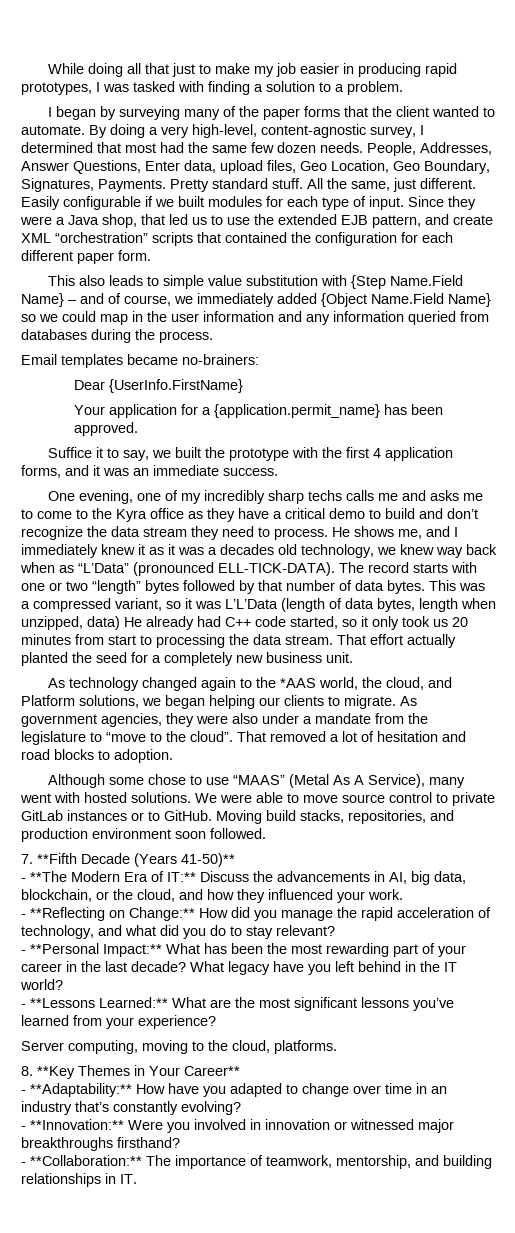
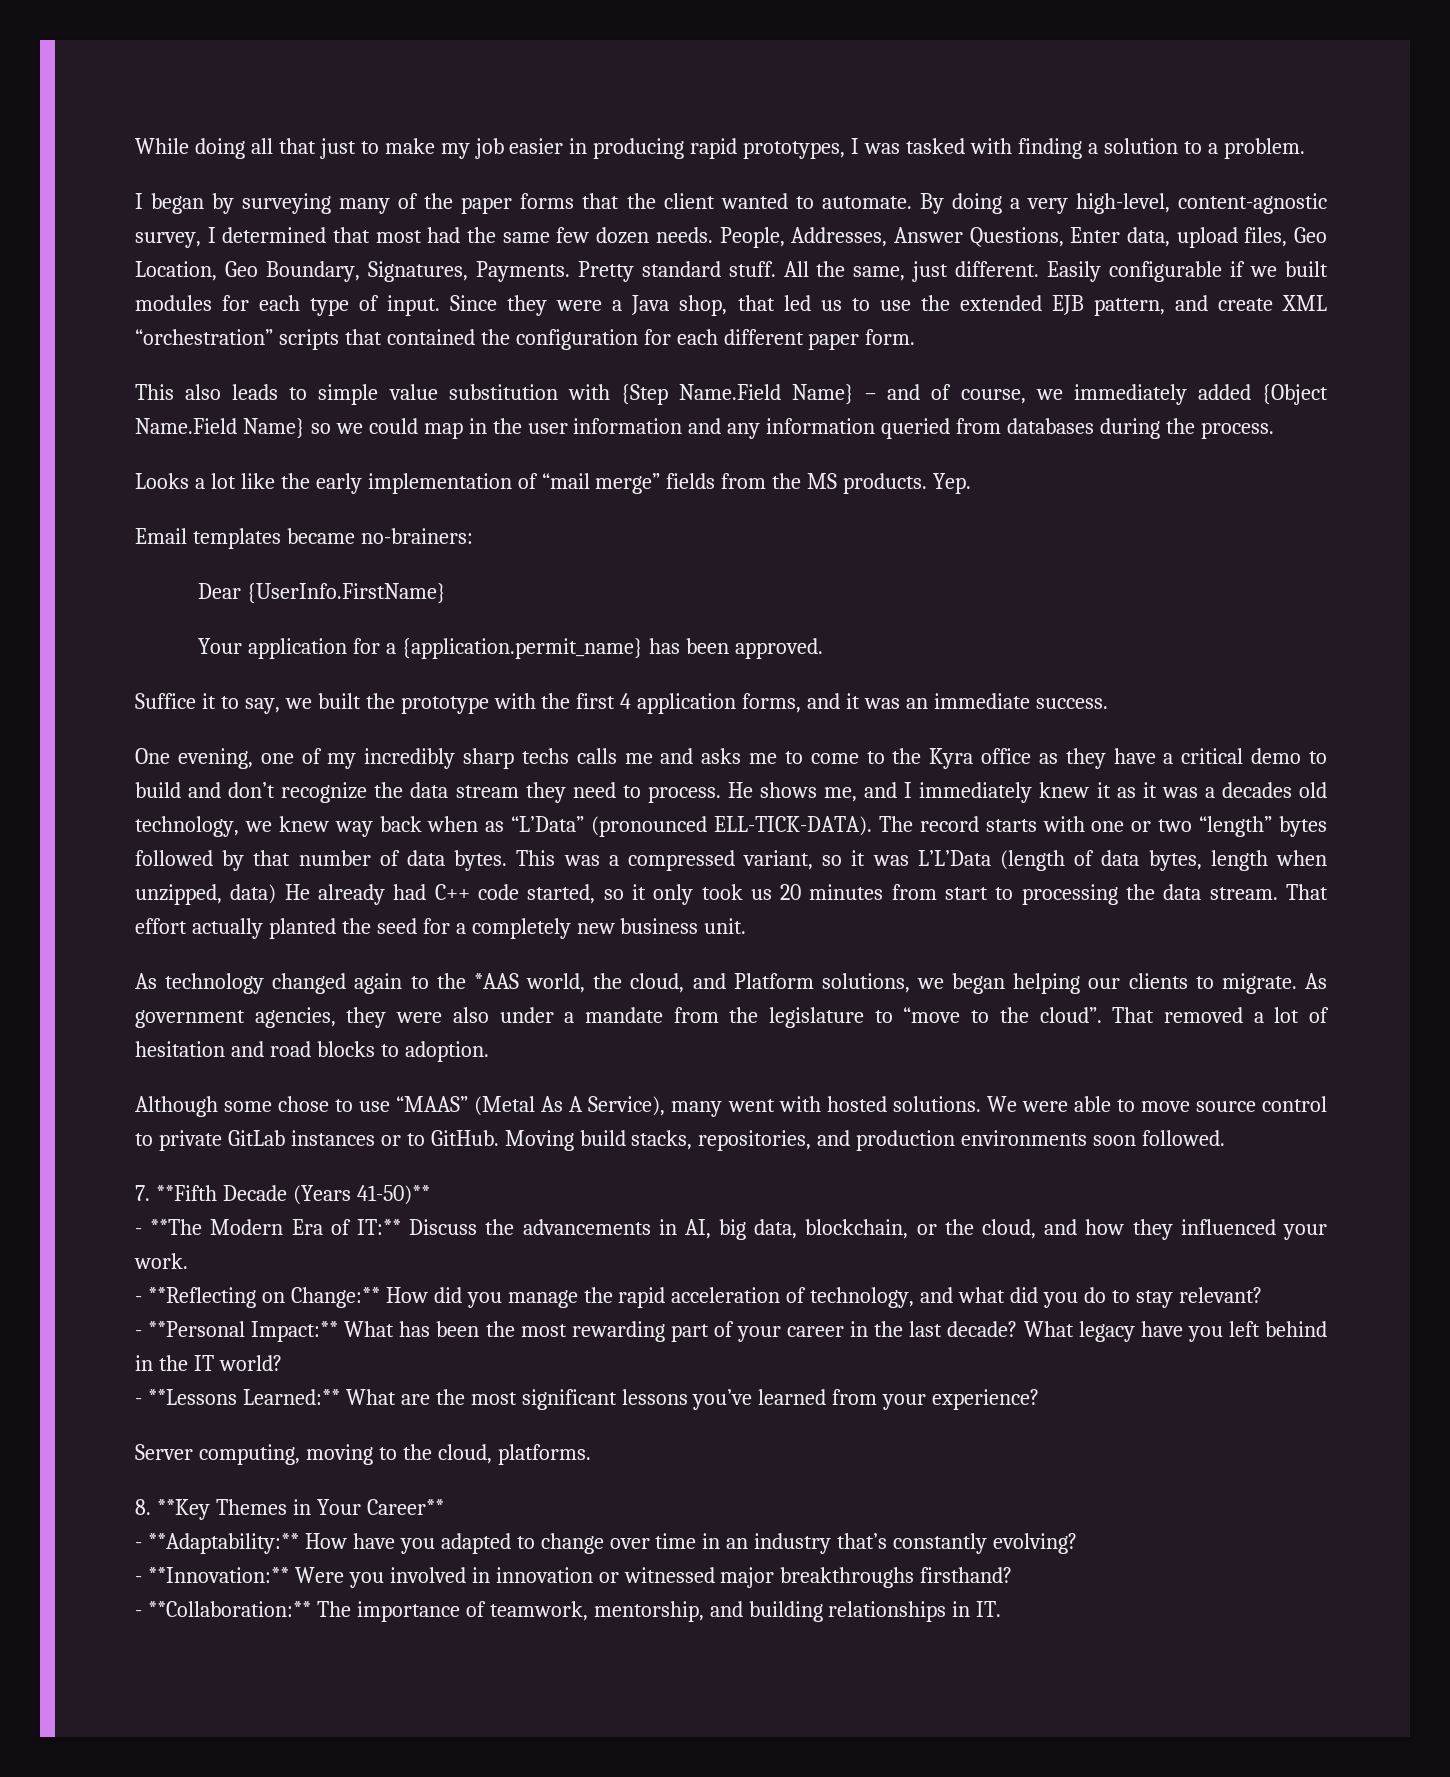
(213, 337) none -> [135,473,972,494] // Looks a lot like the early implementation of “mail merge” fields from the MS products. Yep.
[92,828,171,839] environment -> [961,1130,1088,1146] environments

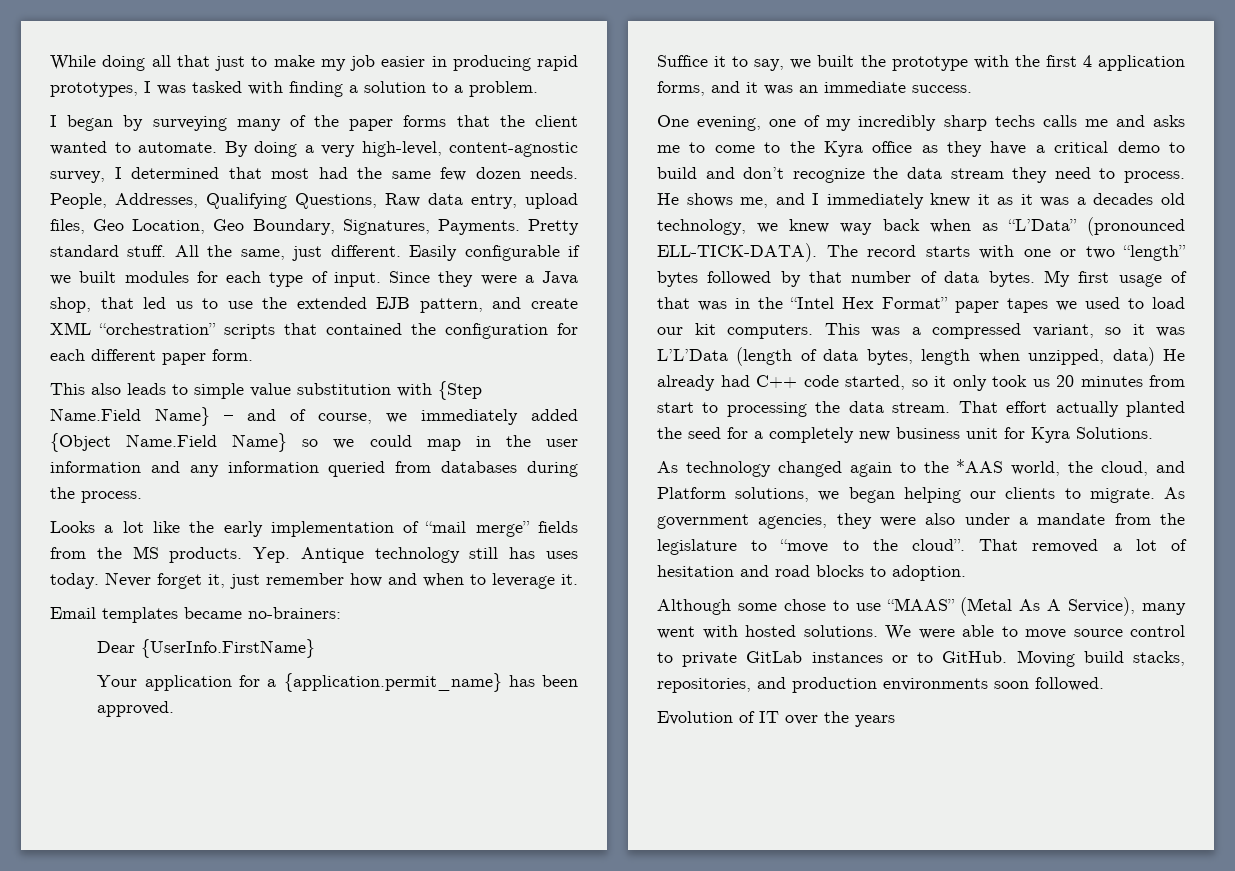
[893,227,1170,247] Answer Questions, Enter data, -> [206,193,517,209] Qualifying Questions, Raw data entry,
(972, 483) none -> [300,547,578,563] [50,572,578,589] Antique technology still has uses today. Never forget it, just remember how and when to leverage it.
(508, 860) none -> [1043,270,1187,287] [657,297,1185,313] [657,323,813,339] My first usage of that was in the “Intel Hex Format” paper tapes we used to load our kit computers.
[704,918,747,934] unit. -> [966,427,1153,443] unit for Kyra Solutions.
[135,1185,430,1205] [135,1219,1327,1240] [134,1253,188,1269] [135,1287,1262,1308] [135,1321,1327,1342] [135,1355,282,1371] [135,1389,1040,1410] [135,1444,591,1465] [135,1499,444,1520] [135,1533,1078,1554] [135,1567,1013,1588] [135,1601,1002,1622] 7. **Fifth Decade (Years 41-50)** // - **The Modern Era of IT:** Discuss the advancements in AI, big data, blockchain, or the cloud, and how they influenced your work. // - **Reflecting on Change:** How did you manage the rapid acceleration of technology, and what did you do to stay relevant? // - **Personal Impact:** What has been the most rewarding part of your career in the last decade? What legacy have you left behind in the IT world? // - **Lessons Learned:** What are the most significant lessons you’ve learned from your experience? // Server computing, moving to the cloud, platforms. // 8. **Key Themes in Your Career** // - **Adaptability:** How have you adapted to change over time in an industry that’s constantly evolving? // - **Innovation:** Were you involved in innovation or witnessed major breakthroughs firsthand? // - **Collaboration:** The importance of teamwork, mentorship, and building relationships in IT. -> [657,711,895,727] Evolution of IT over the years

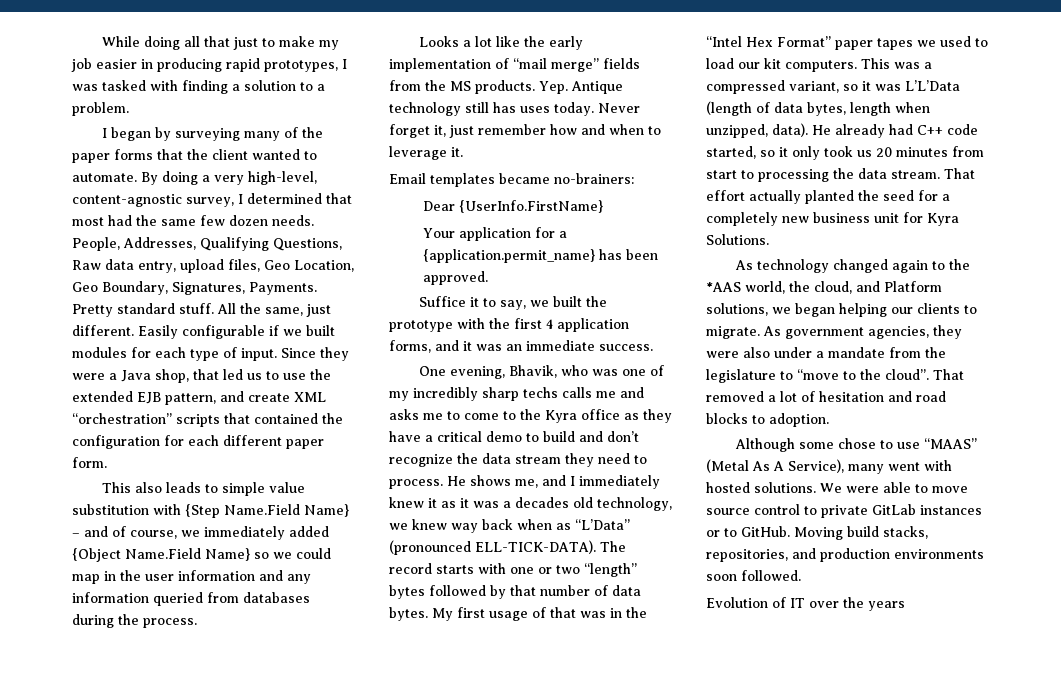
(762, 123) none -> [509,365,619,378] Bhavik, who was
[1112,347,1155,366] data) -> [772,123,808,137] data).

